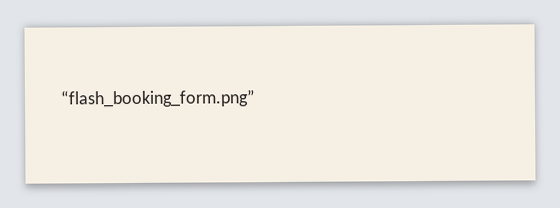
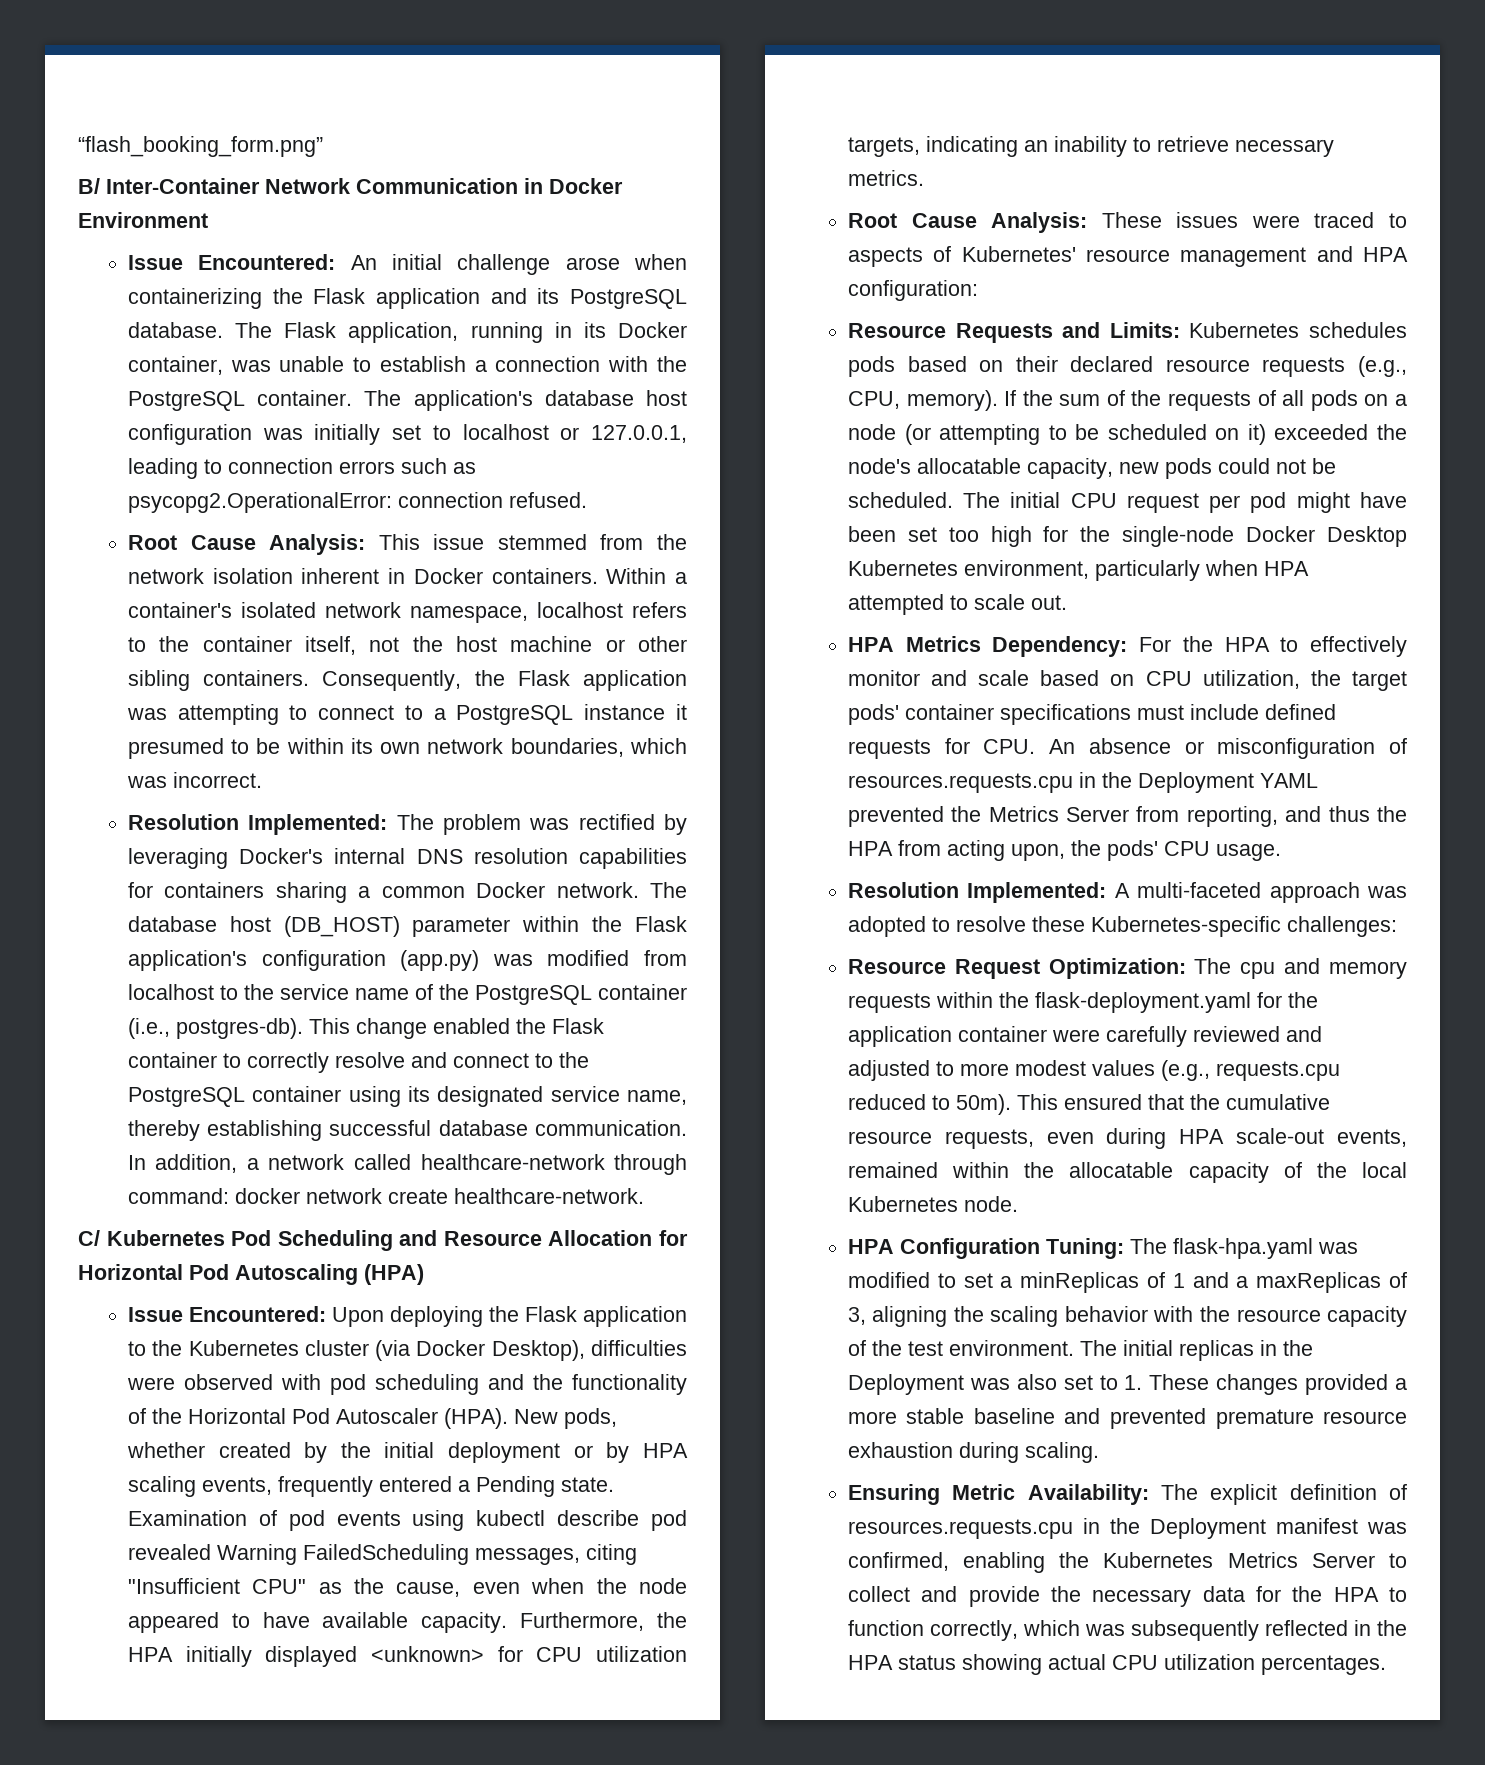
(256, 98) none -> [78,178,623,194] [78,212,208,228] [127,254,687,275] [127,288,688,309] [127,322,687,343] [127,356,687,375] [127,390,688,411] [127,424,687,445] [127,458,476,479] [127,492,587,513] [127,534,687,555] [127,568,687,584] [127,602,688,623] [127,636,687,655] [127,670,687,691] [126,704,687,725] [127,738,687,759] [126,772,262,788] [127,814,687,835] [127,848,687,869] [127,882,687,903] [127,916,687,937] [127,950,687,971] [127,984,687,1005] [127,1018,604,1039] [127,1052,589,1073] [127,1086,687,1107] [127,1120,687,1141] [127,1154,687,1175] [127,1188,644,1204] [78,1230,688,1251] [78,1264,424,1285] [127,1306,687,1327] [127,1340,688,1361] [126,1374,688,1395] [127,1408,617,1429] [126,1442,688,1463] [127,1476,614,1497] [127,1510,688,1531] [127,1544,637,1565] [127,1578,687,1597] [127,1612,687,1633] [127,1646,688,1667] [847,136,1334,157] [847,170,924,186] [847,212,1407,233] [847,246,1408,267] [847,280,978,301] [847,322,1407,343] [847,356,1407,377] [847,390,1407,411] [847,424,1407,445] [847,458,1336,479] [847,492,1407,513] [847,526,1407,547] [847,560,1309,581] [847,594,1067,615] [847,636,1407,657] [847,670,1407,691] [847,704,1336,725] [847,738,1407,759] [847,772,1318,793] [847,806,1407,827] [847,840,1281,861] [847,882,1407,903] [847,916,1397,937] [847,958,1407,979] [847,992,1318,1013] [847,1026,1322,1047] [847,1060,1340,1081] [847,1094,1330,1115] [847,1128,1407,1149] [847,1162,1407,1183] [847,1196,1018,1212] [847,1238,1358,1259] [847,1272,1407,1293] [847,1306,1407,1327] [847,1340,1313,1361] [847,1374,1408,1395] [847,1408,1407,1429] [847,1442,1099,1463] [847,1484,1407,1505] [847,1518,1407,1539] [847,1552,1407,1573] [847,1586,1407,1607] [847,1620,1407,1641] [847,1654,1386,1675] // B/ Inter-Container Network Communication in Docker Environment // Issue Encountered: An initial challenge arose when containerizing the Flask application and its PostgreSQL database. The Flask application, running in its Docker container, was unable to establish a connection with the PostgreSQL container. The application's database host configuration was initially set to localhost or 127.0.0.1, leading to connection errors such as psycopg2.OperationalError: connection refused. // Root Cause Analysis: This issue stemmed from the network isolation inherent in Docker containers. Within a container's isolated network namespace, localhost refers to the container itself, not the host machine or other sibling containers. Consequently, the Flask application was attempting to connect to a PostgreSQL instance it presumed to be within its own network boundaries, which was incorrect. // Resolution Implemented: The problem was rectified by leveraging Docker's internal DNS resolution capabilities for containers sharing a common Docker network. The database host (DB_HOST) parameter within the Flask application's configuration (app.py) was modified from localhost to the service name of the PostgreSQL container (i.e., postgres-db). This change enabled the Flask container to correctly resolve and connect to the PostgreSQL container using its designated service name, thereby establishing successful database communication. In addition, a network called healthcare-network through command: docker network create healthcare-network. // C/ Kubernetes Pod Scheduling and Resource Allocation for Horizontal Pod Autoscaling (HPA) // Issue Encountered: Upon deploying the Flask application to the Kubernetes cluster (via Docker Desktop), difficulties were observed with pod scheduling and the functionality of the Horizontal Pod Autoscaler (HPA). New pods, whether created by the initial deployment or by HPA scaling events, frequently entered a Pending state. Examination of pod events using kubectl describe pod revealed Warning FailedScheduling messages, citing "Insufficient CPU" as the cause, even when the node appeared to have available capacity. Furthermore, the HPA initially displayed <unknown> for CPU utilization targets, indicating an inability to retrieve necessary metrics. // Root Cause Analysis: These issues were traced to aspects of Kubernetes' resource management and HPA configuration: // Resource Requests and Limits: Kubernetes schedules pods based on their declared resource requests (e.g., CPU, memory). If the sum of the requests of all pods on a node (or attempting to be scheduled on it) exceeded the node's allocatable capacity, new pods could not be scheduled. The initial CPU request per pod might have been set too high for the single-node Docker Desktop Kubernetes environment, particularly when HPA attempted to scale out. // HPA Metrics Dependency: For the HPA to effectively monitor and scale based on CPU utilization, the target pods' container specifications must include defined requests for CPU. An absence or misconfiguration of resources.requests.cpu in the Deployment YAML prevented the Metrics Server from reporting, and thus the HPA from acting upon, the pods' CPU usage. // Resolution Implemented: A multi-faceted approach was adopted to resolve these Kubernetes-specific challenges: // Resource Request Optimization: The cpu and memory requests within the flask-deployment.yaml for the application container were carefully reviewed and adjusted to more modest values (e.g., requests.cpu reduced to 50m). This ensured that the cumulative resource requests, even during HPA scale-out events, remained within the allocatable capacity of the local Kubernetes node. // HPA Configuration Tuning: The flask-hpa.yaml was modified to set a minReplicas of 1 and a maxReplicas of 3, aligning the scaling behavior with the resource capacity of the test environment. The initial replicas in the Deployment was also set to 1. These changes provided a more stable baseline and prevented premature resource exhaustion during scaling. // Ensuring Metric Availability: The explicit definition of resources.requests.cpu in the Deployment manifest was confirmed, enabling the Kubernetes Metrics Server to collect and provide the necessary data for the HPA to function correctly, which was subsequently reflected in the HPA status showing actual CPU utilization percentages.

